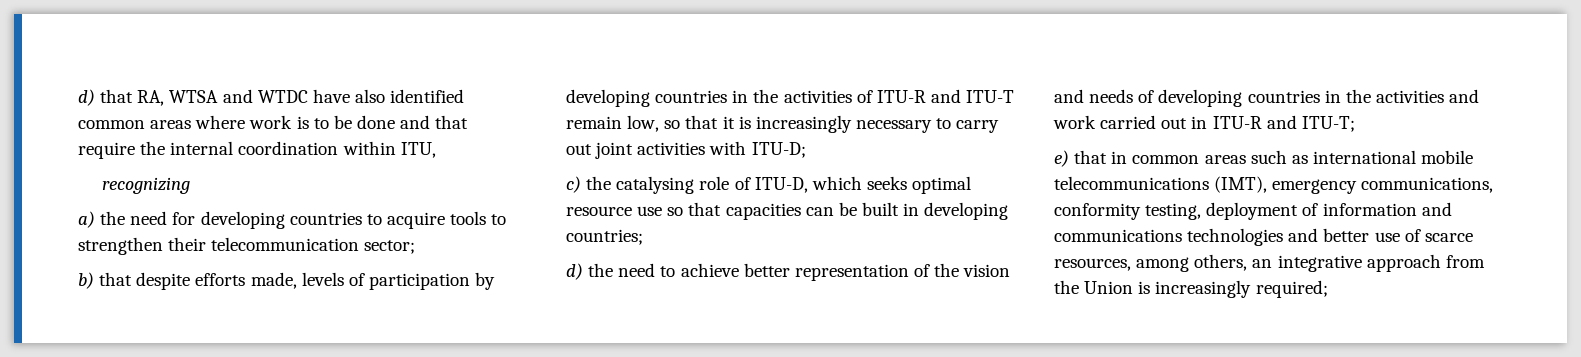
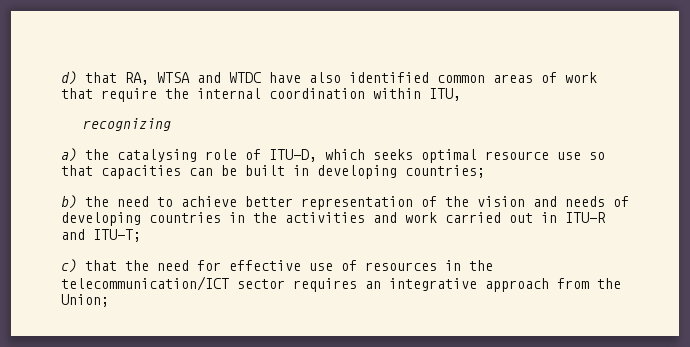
[195,115,431,129] where work is to be done and -> [541,72,597,83] of work
[130,211,507,229] [78,237,416,255] [78,272,496,290] [566,89,1015,107] [566,115,1000,133] [566,141,806,159] [566,176,612,193] need for developing countries to acquire tools to strengthen their telecommunication sector; // b) that despite efforts made, levels of participation by developing countries in the activities of ITU-R and ITU-T remain low, so that it is increasingly necessary to carry out joint activities with ITU-D; // c) the -> (109, 154) none
[566,263,583,280] d) -> [61,195,77,209] b)
[1054,150,1474,167] [1054,176,1494,194] [1054,202,1452,220] [1054,228,1473,246] [1054,254,1248,272] e) that in common areas such as international mobile telecommunications (IMT), emergency communications, conformity testing, deployment of information and communications technologies and better use of scarce resources, among others, -> [61,259,493,273] [61,276,357,292] c) that the need for effective use of resources in the telecommunication/ICT sector requires
[1084,280,1328,298] Union is increasingly required; -> [61,294,109,307] Union;

